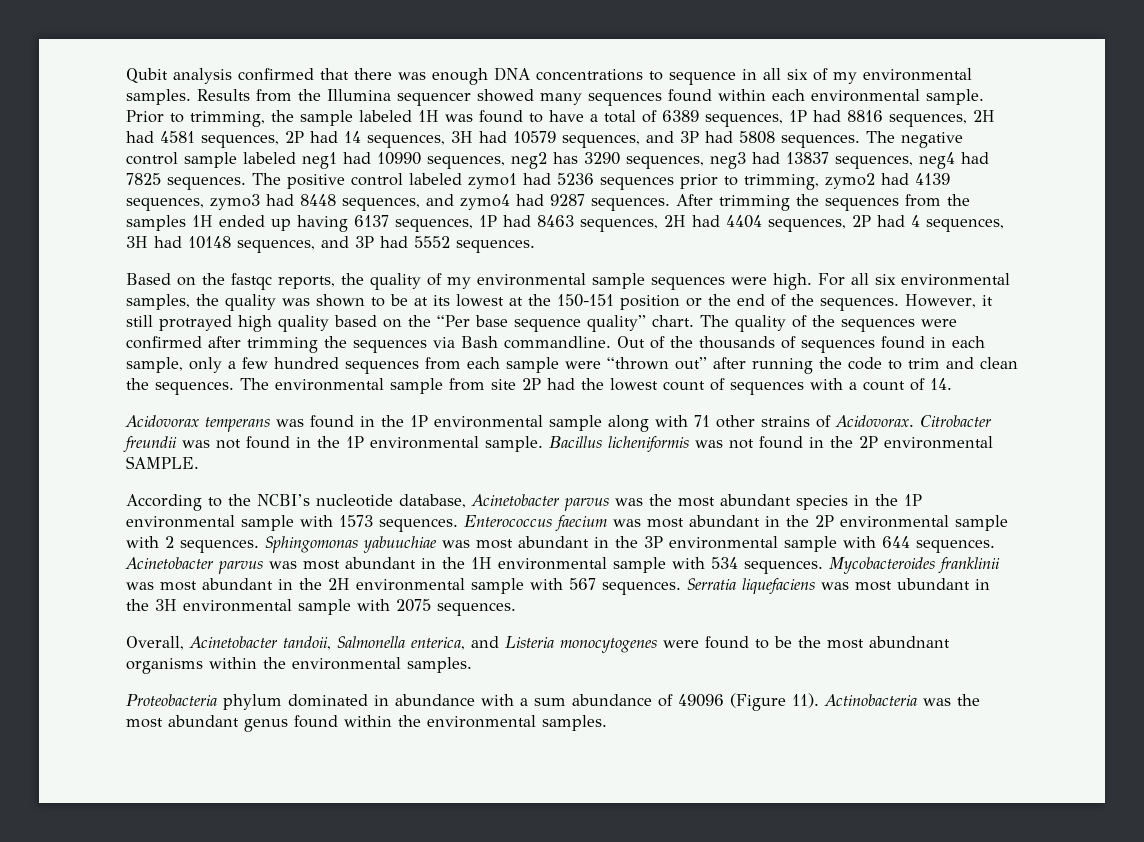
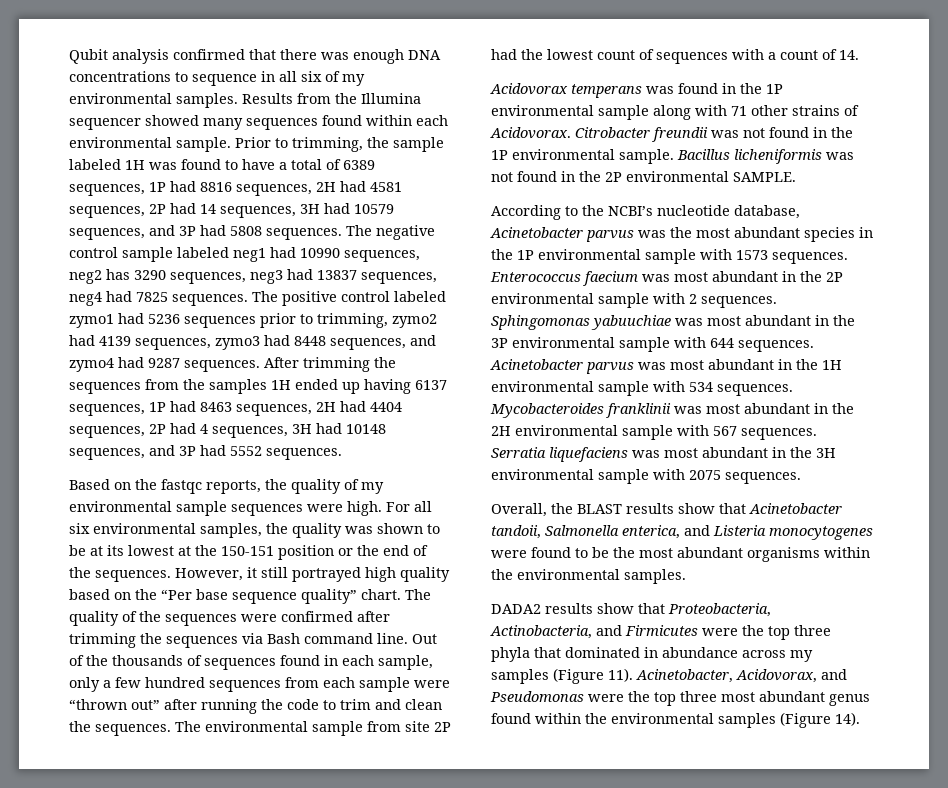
[159,315,232,331] protrayed -> [292,567,361,582] portrayed
[504,336,611,349] commandline. -> [304,633,408,644] command line.
[897,578,970,590] ubundant -> [702,447,768,458] abundant
(184, 643) none -> [551,503,746,514] the BLAST results show that
[869,636,950,648] abundnant -> [677,547,743,558] abundant
[126,693,980,711] Proteobacteria phylum dominated in abundance with a sum abundance of 49096 (Figure 11). Actinobacteria was the -> [491,603,771,617] [490,625,831,640] [491,647,813,662] [491,668,847,684] [490,691,717,706] DADA2 results show that Proteobacteria, Actinobacteria, and Firmicutes were the top three phyla that dominated in abundance across my samples (Figure 11). Acinetobacter, Acidovorax, and Pseudomonas were the top three
[542,715,607,731] samples. -> [718,712,860,728] samples (Figure 14).

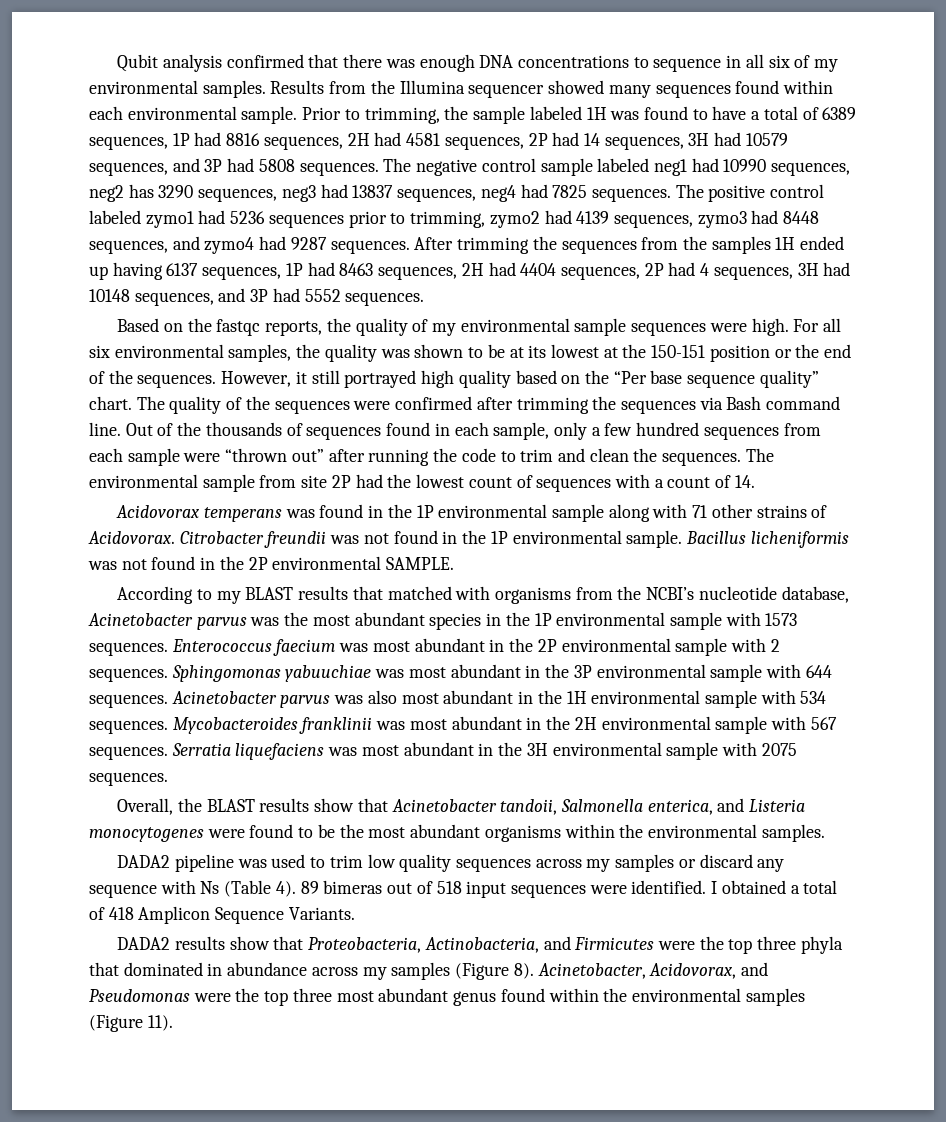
(578, 211) none -> [216,586,613,604] my BLAST results that matched with organisms from
(666, 366) none -> [367,690,397,704] also
(686, 576) none -> [117,854,785,872] [89,880,838,898] [89,906,355,924] // DADA2 pipeline was used to trim low quality sequences across my samples or discard any sequence with Ns (Table 4). 89 bimeras out of 518 input sequences were identified. I obtained a total of 418 Amplicon Sequence Variants.
[608,668,633,682] 11). -> [513,963,534,979] 8).
[835,712,860,726] 14). -> [147,1015,173,1031] 11).

